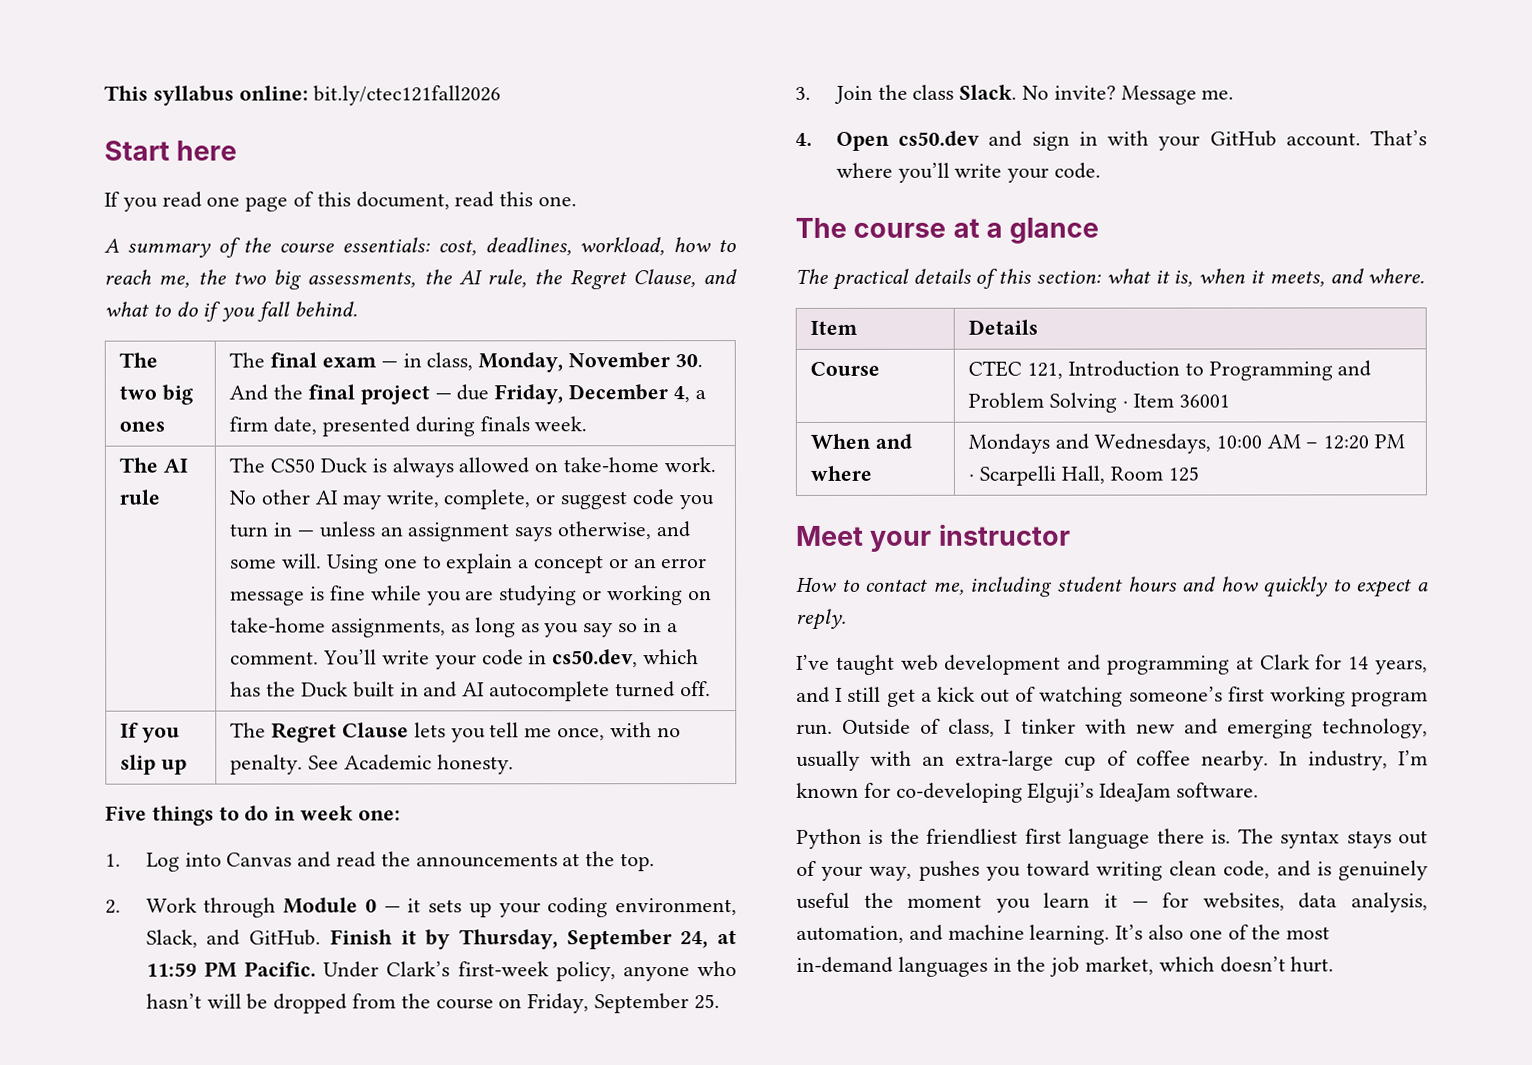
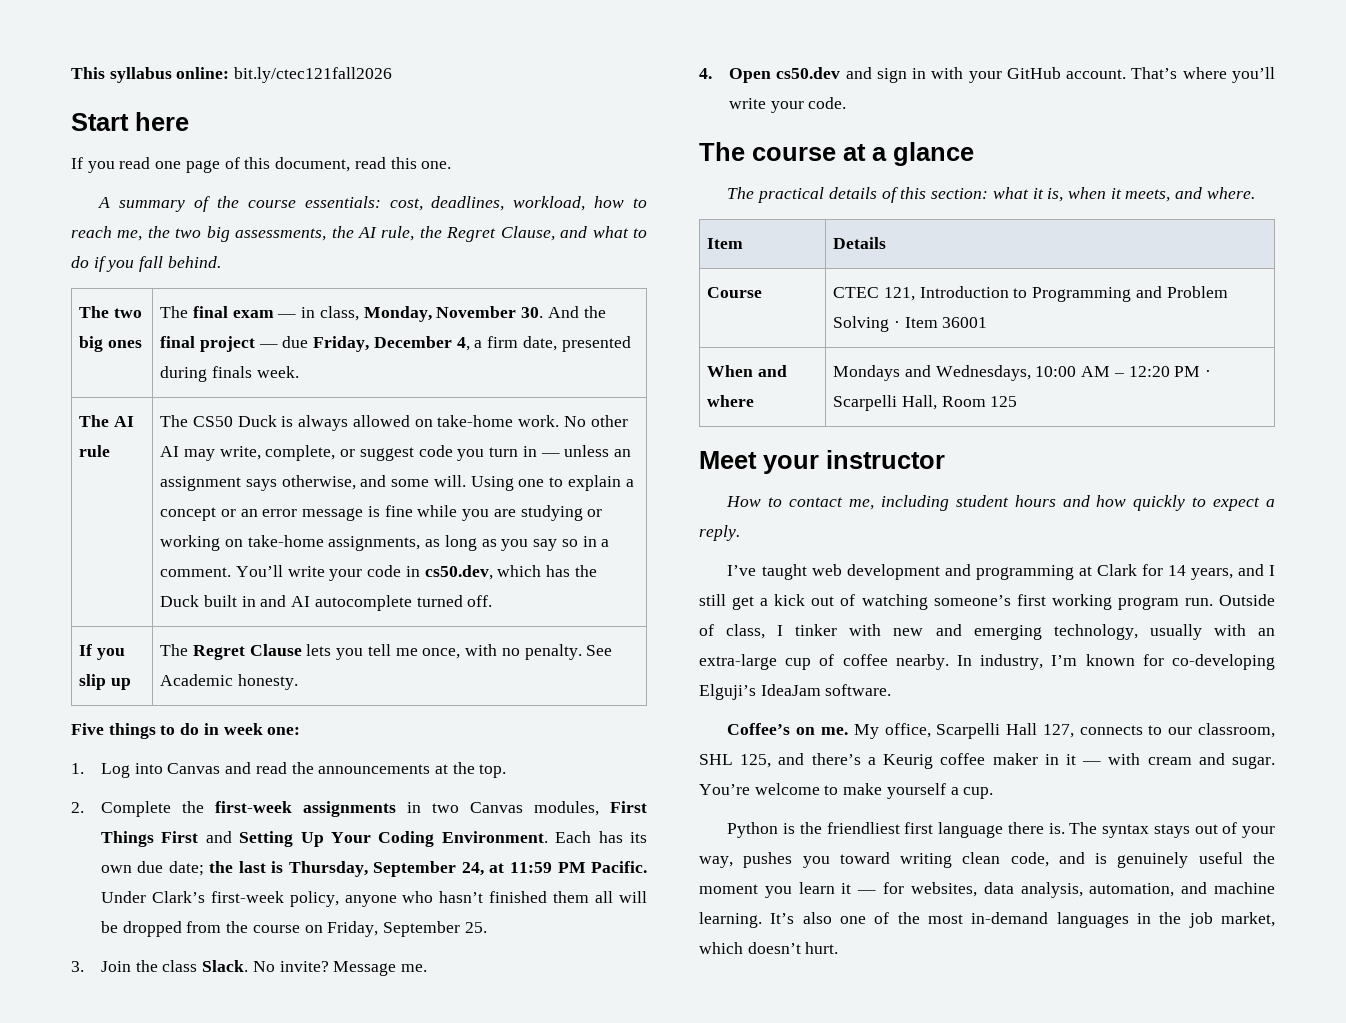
[145,897,737,918] [145,929,451,950] Work through Module 0 — it sets up your coding environment, Slack, and GitHub. Finish it by -> [100,801,647,817] [100,831,647,847] [100,861,284,876] Complete the first-week assignments in two Canvas modules, First Things First and Setting Up Your Coding Environment. Each has its own due date; the last is
(202, 1001) none -> [489,891,614,903] finished them all
(1260, 790) none -> [727,723,1275,739] [699,753,1275,769] [699,783,994,799] // Coffee’s on me. My office, Scarpelli Hall 127, connects to our classroom, SHL 125, and there’s a Keurig coffee maker in it — with cream and sugar. You’re welcome to make yourself a cup.

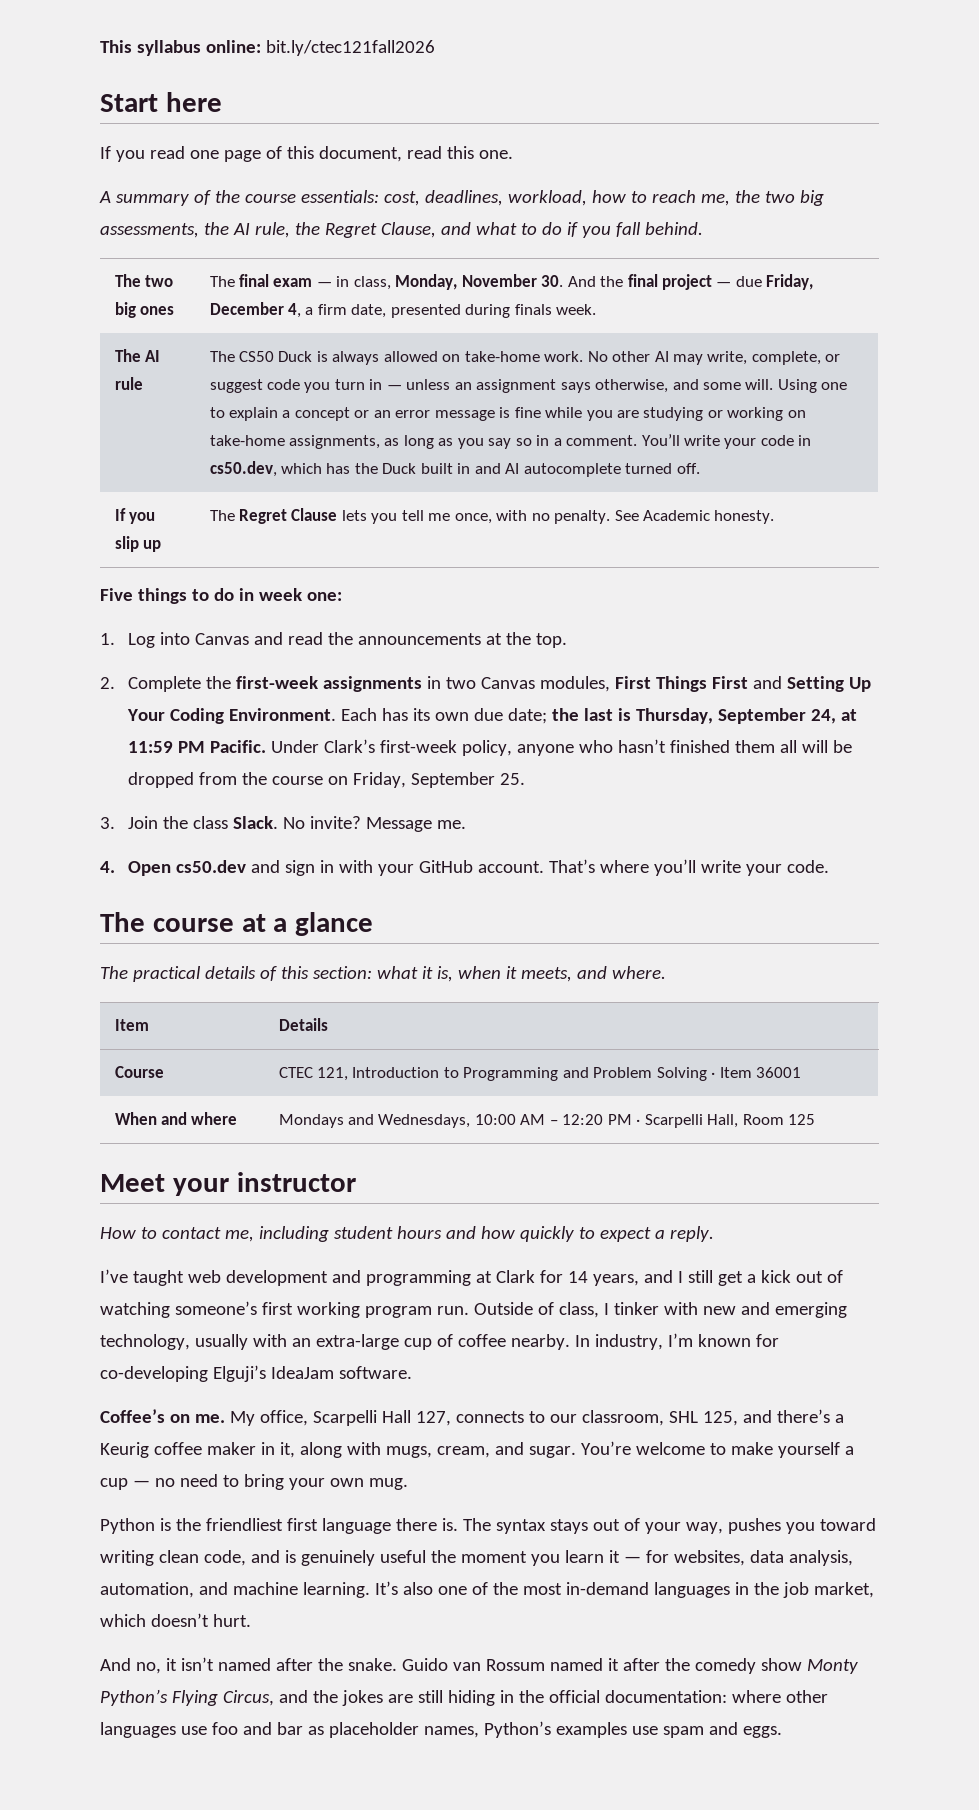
[1065,753,1192,765] it — with cream -> [279,1442,490,1458] it, along with mugs, cream,
[963,787,994,799] cup. -> [100,1474,408,1490] cup — no need to bring your own mug.
(839, 948) none -> [100,1657,858,1674] [100,1689,828,1706] [100,1721,782,1738] // And no, it isn’t named after the snake. Guido van Rossum named it after the comedy show Monty Python’s Flying Circus, and the jokes are still hiding in the official documentation: where other languages use foo and bar as placeholder names, Python’s examples use spam and eggs.

